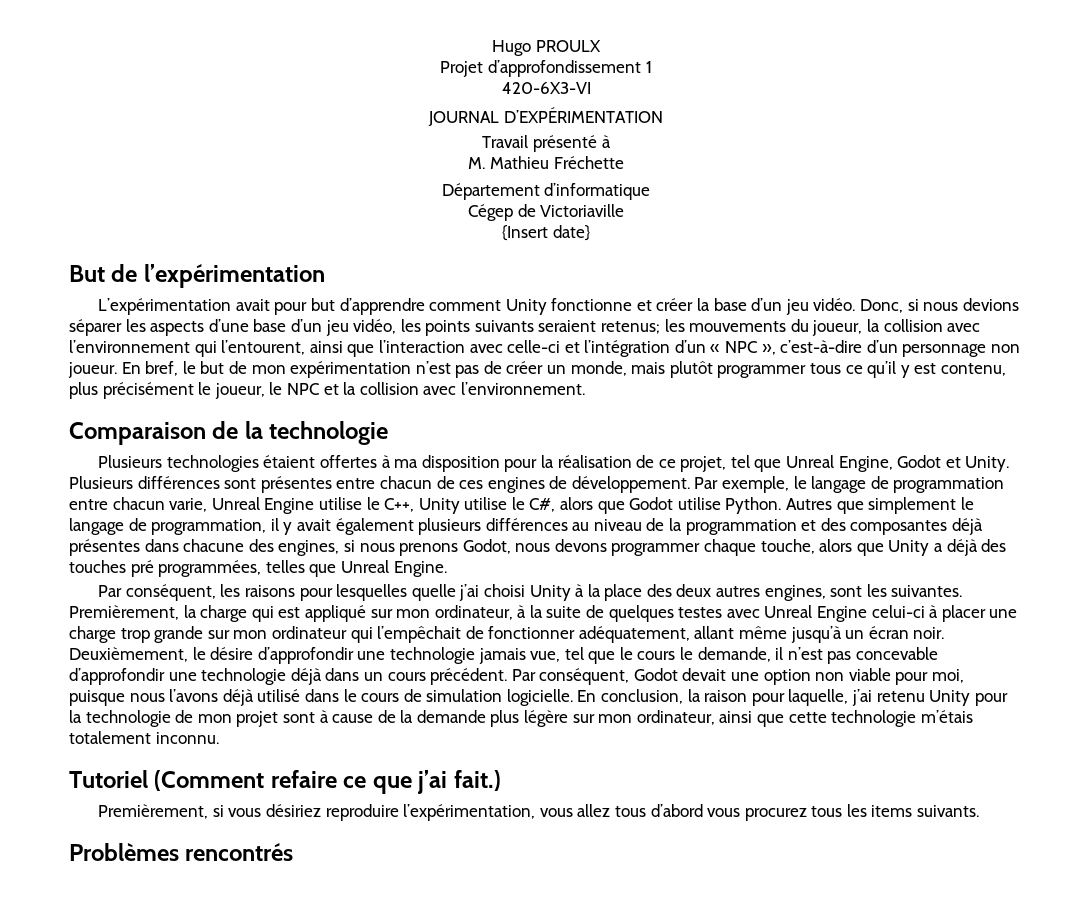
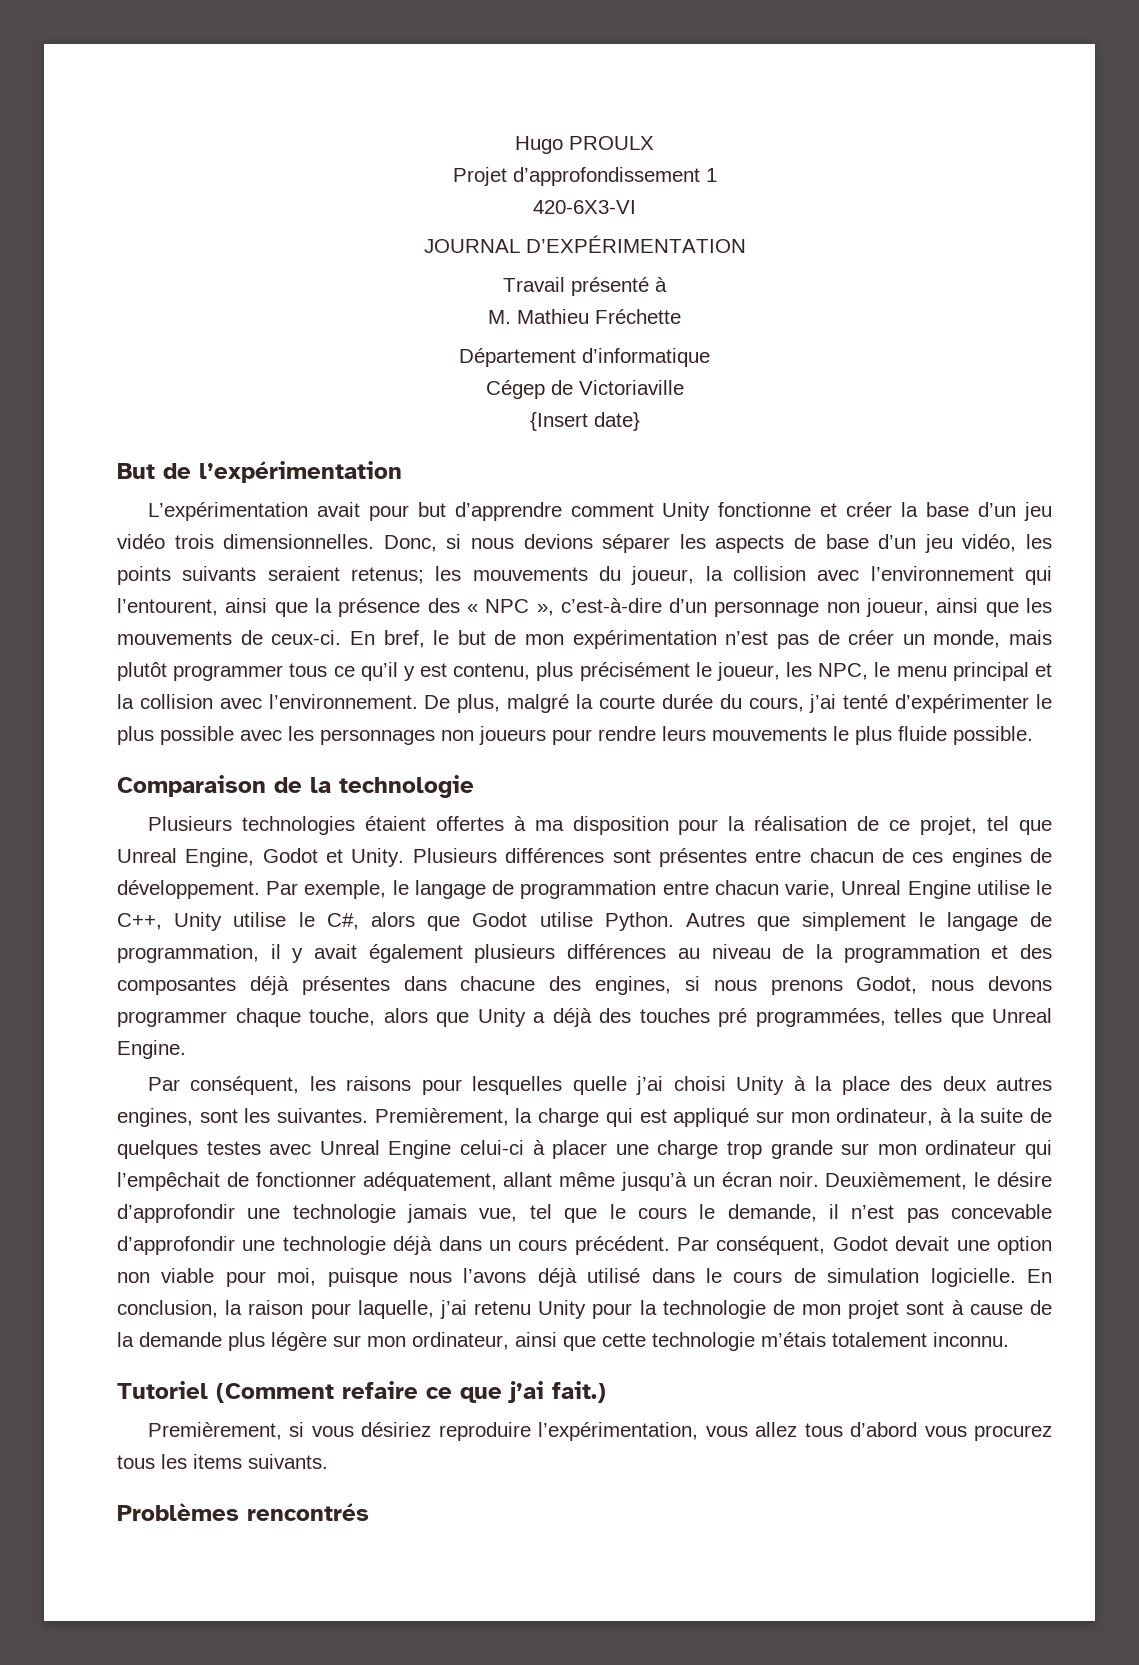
[813,298,856,311] vidéo. -> [117,534,375,549] vidéo trois dimensionnelles.
[208,319,249,332] d’une -> [794,534,817,549] de
[378,340,706,357] l’interaction avec celle-ci et l’intégration d’un -> [314,598,460,617] la présence des
[68,362,117,378] joueur. -> [866,598,1052,617] [117,630,342,645] joueur, ainsi que les mouvements de ceux-ci.
[269,382,319,395] le NPC -> [786,662,1029,681] les NPC, le menu principal
(585, 388) none -> [424,694,1052,713] [117,726,1033,745] De plus, malgré la courte durée du cours, j’ai tenté d’expérimenter le plus possible avec les personnages non joueurs pour rendre leurs mouvements le plus fluide possible.

